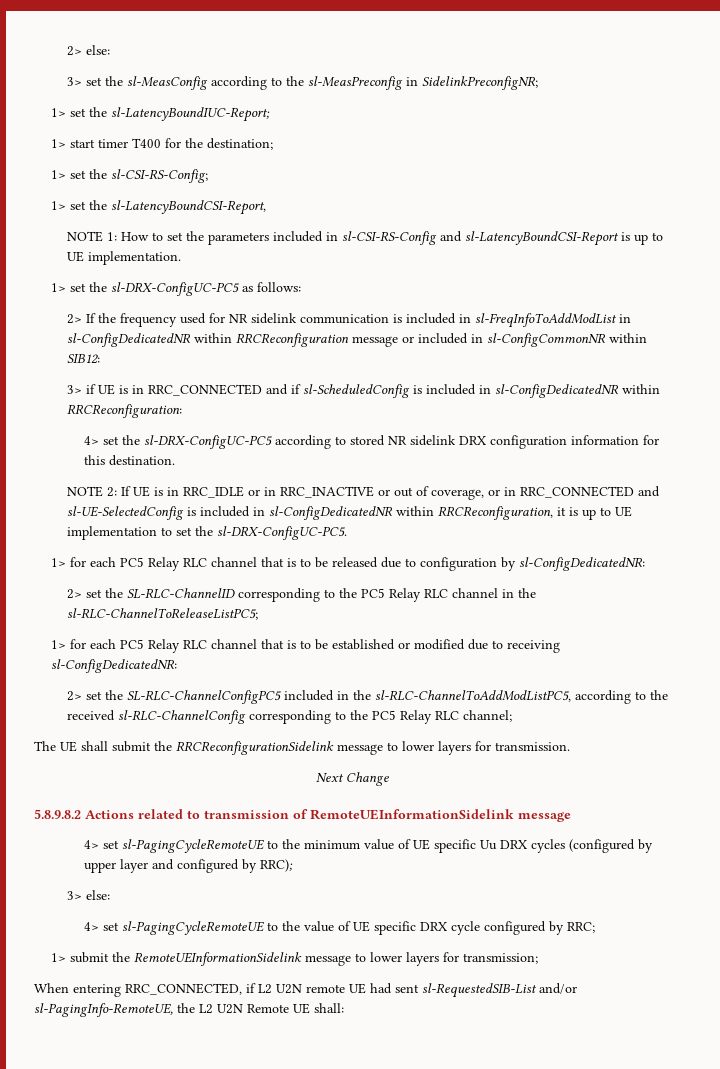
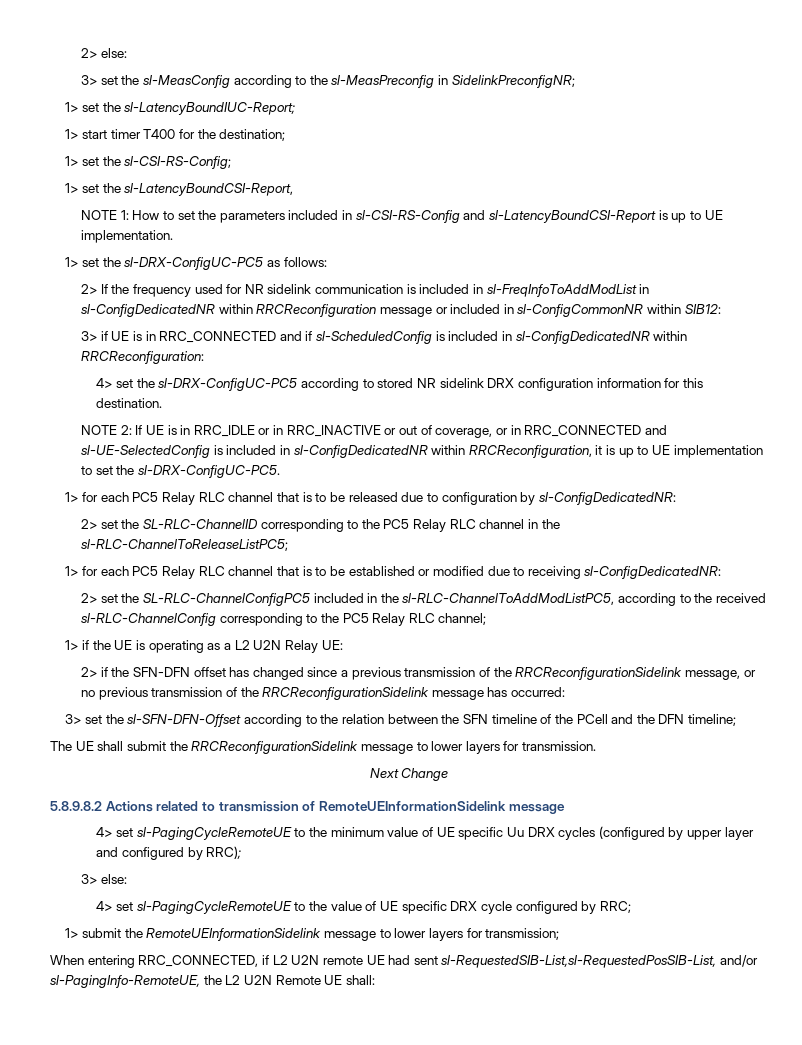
(513, 716) none -> [65,640,343,653] [80,667,756,680] [80,687,566,700] [65,714,737,727] // 1> if the UE is operating as a L2 U2N Relay UE: // 2> if the SFN-DFN offset has changed since a previous transmission of the RRCReconfigurationSidelink message, or no previous transmission of the RRCReconfigurationSidelink message has occurred: // 3> set the sl-SFN-DFN-Offset according to the relation between the SFN timeline of the PCell and the DFN timeline;
[422,983,537,998] sl-RequestedSIB-List -> [441,955,717,968] sl-RequestedSIB-List,sl-RequestedPosSIB-List,

